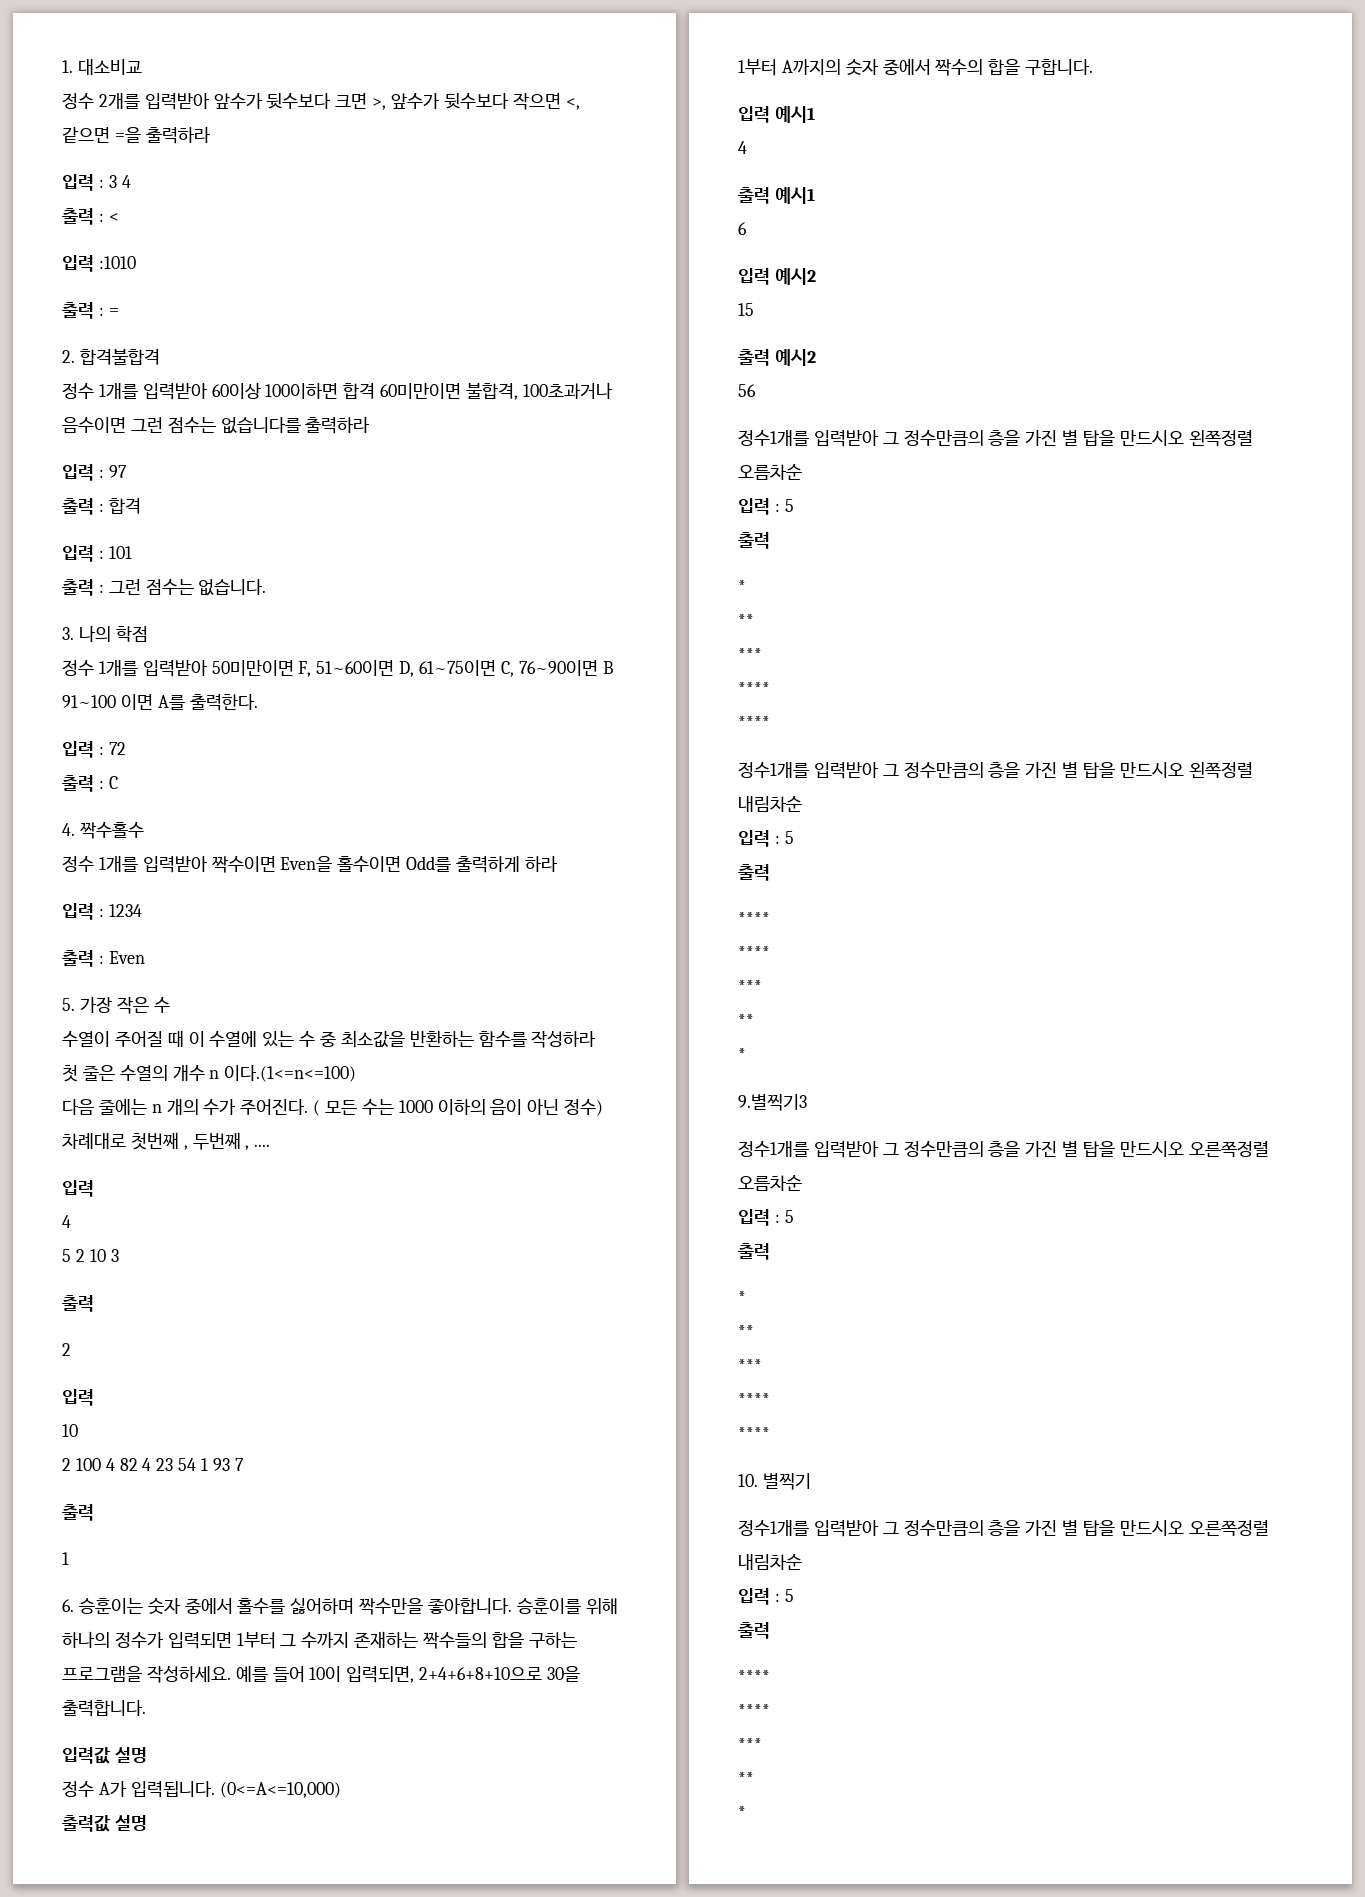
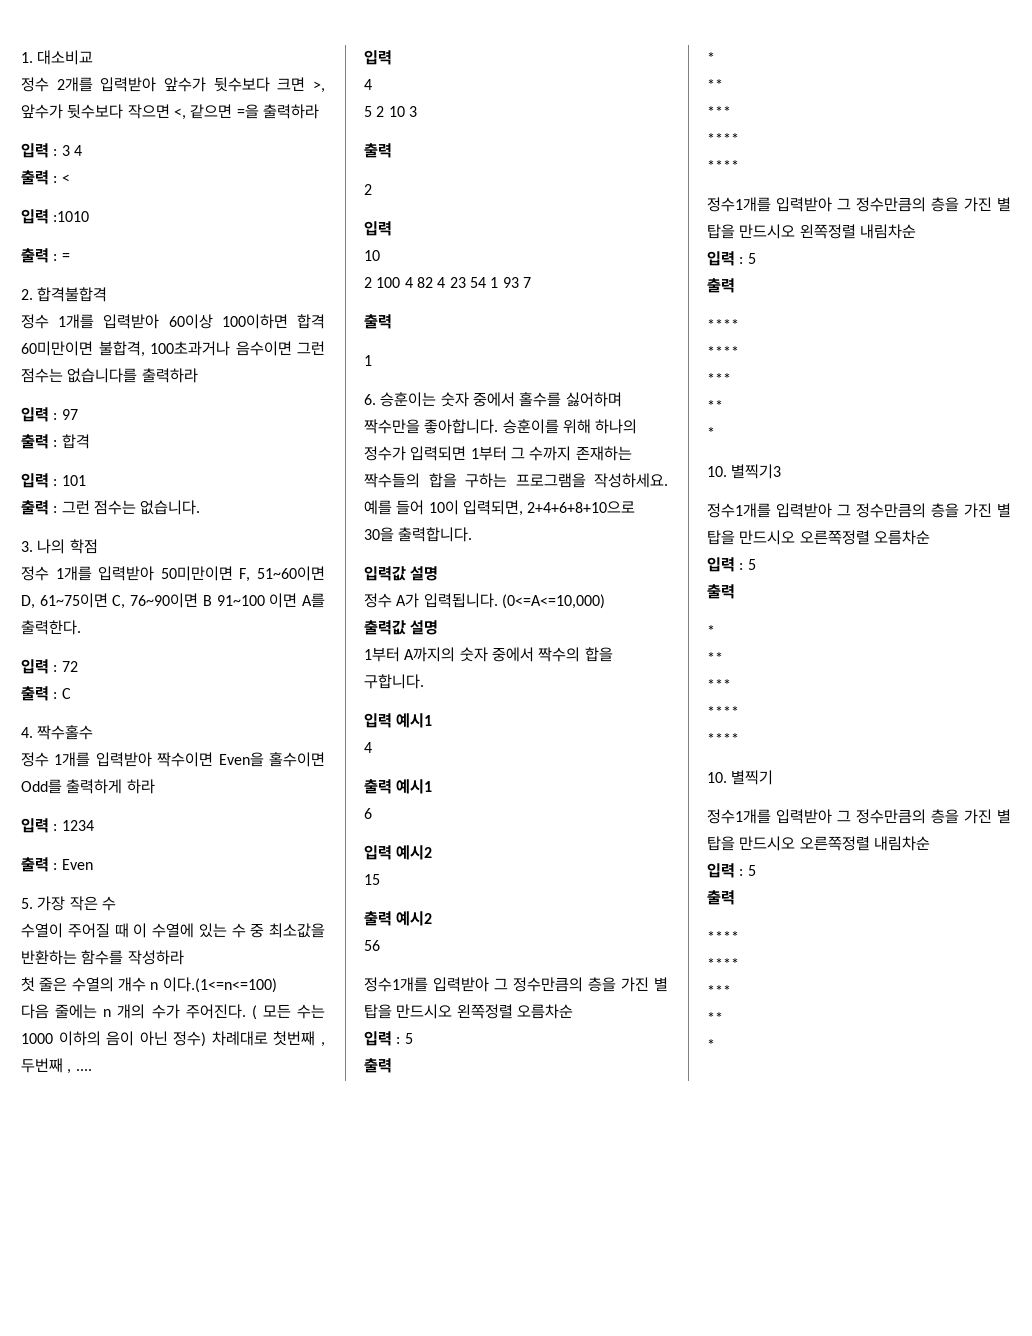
[738,1094,807,1111] 9.별찍기3 -> [707,464,782,479] 10. 별찍기3

